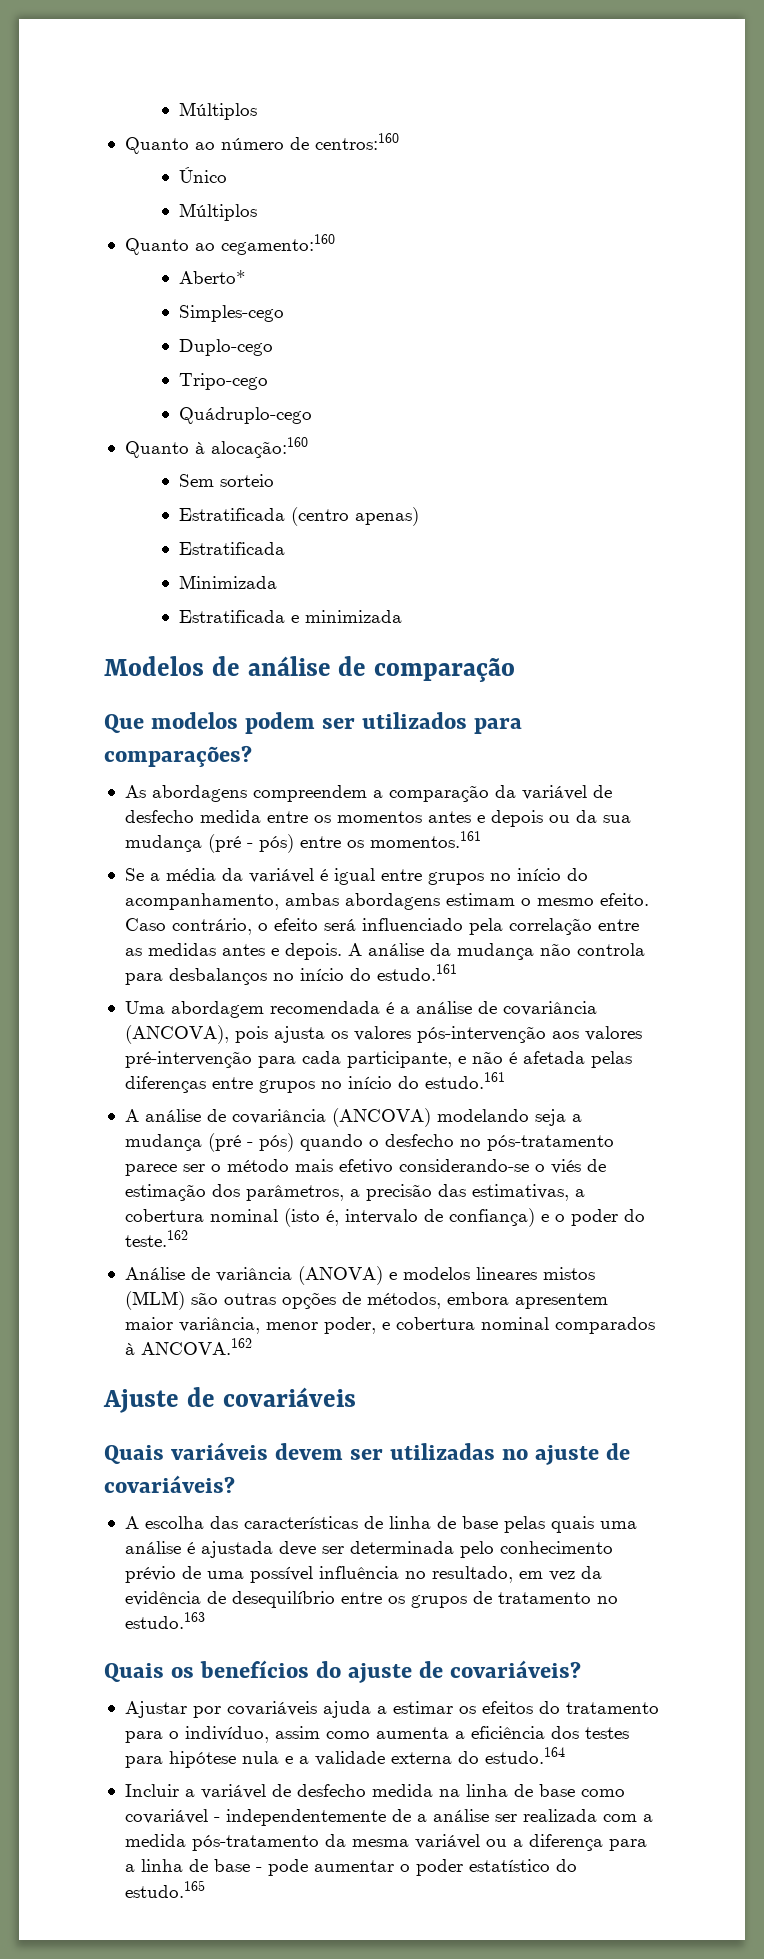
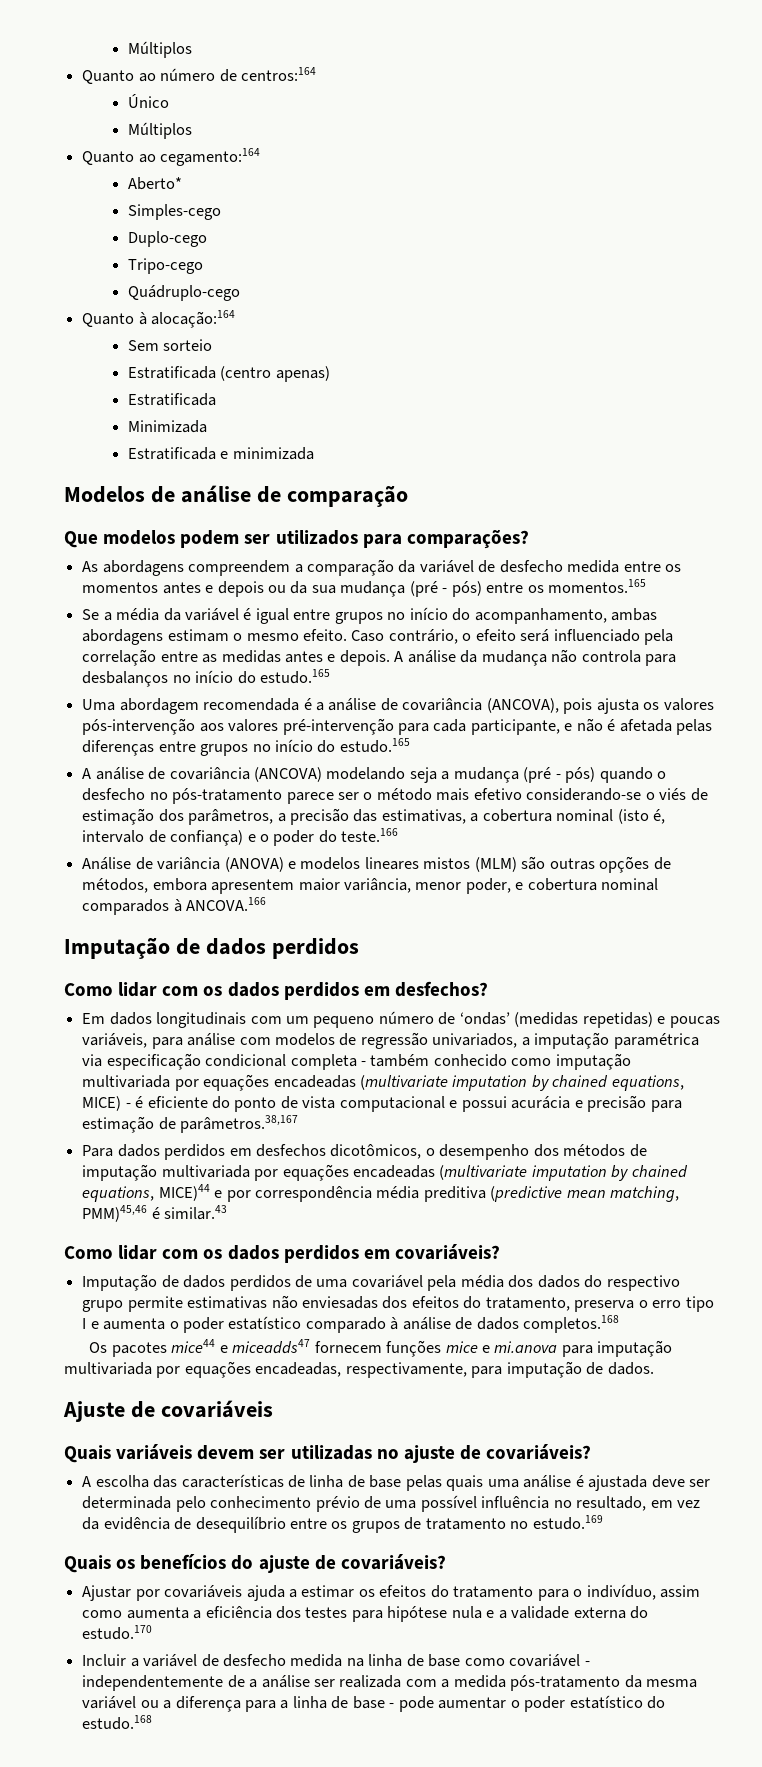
[314,133,399,150] centros:160 -> [240,67,316,81] centros:164
[220,234,335,255] cegamento:160 -> [160,148,261,166] cegamento:164
[210,437,308,458] alocação:160 -> [151,310,236,328] alocação:164
[369,831,481,848] momentos.161 -> [548,579,647,593] momentos.165
[376,964,457,981] estudo.161 -> [259,669,330,684] estudo.165
[424,1072,505,1089] estudo.161 -> [339,738,410,753] estudo.165
[124,1230,188,1247] teste.162 -> [341,828,399,842] teste.166
[140,1338,252,1355] ANCOVA.162 -> [186,897,267,911] [64,937,359,959] [64,981,488,1000] [82,1011,720,1028] [82,1032,699,1049] [82,1053,631,1070] [82,1074,684,1091] [82,1095,682,1112] [82,1115,299,1133] [82,1144,647,1160] [82,1164,688,1181] [82,1184,680,1202] [82,1205,228,1222] [64,1244,500,1263] [82,1274,680,1291] [82,1295,714,1312] [82,1315,620,1333] [89,1339,673,1357] [64,1361,654,1378] ANCOVA.166 // Imputação de dados perdidos // Como lidar com os dados perdidos em desfechos? // Em dados longitudinais com um pequeno número de ‘ondas’ (medidas repetidas) e poucas variáveis, para análise com modelos de regressão univariados, a imputação paramétrica via especificação condicional completa - também conhecido como imputação multivariada por equações encadeadas (multivariate imputation by chained equations, MICE) - é eficiente do ponto de vista computacional e possui acurácia e precisão para estimação de parâmetros.38,167 // Para dados perdidos em desfechos dicotômicos, o desempenho dos métodos de imputação multivariada por equações encadeadas (multivariate imputation by chained equations, MICE)44 e por correspondência média preditiva (predictive mean matching, PMM)45,46 é similar.43 // Como lidar com os dados perdidos em covariáveis? // Imputação de dados perdidos de uma covariável pela média dos dados do respectivo grupo permite estimativas não enviesadas dos efeitos do tratamento, preserva o erro tipo I e aumenta o poder estatístico comparado à análise de dados completos.168 // Os pacotes mice44 e miceadds47 fornecem funções mice e mi.anova para imputação multivariada por equações encadeadas, respectivamente, para imputação de dados.
[124,1612,205,1629] estudo.163 -> [532,1515,603,1530] estudo.169
[484,1747,565,1764] estudo.164 -> [82,1625,153,1640] estudo.170
[124,1880,205,1898] estudo.165 -> [82,1715,153,1730] estudo.168

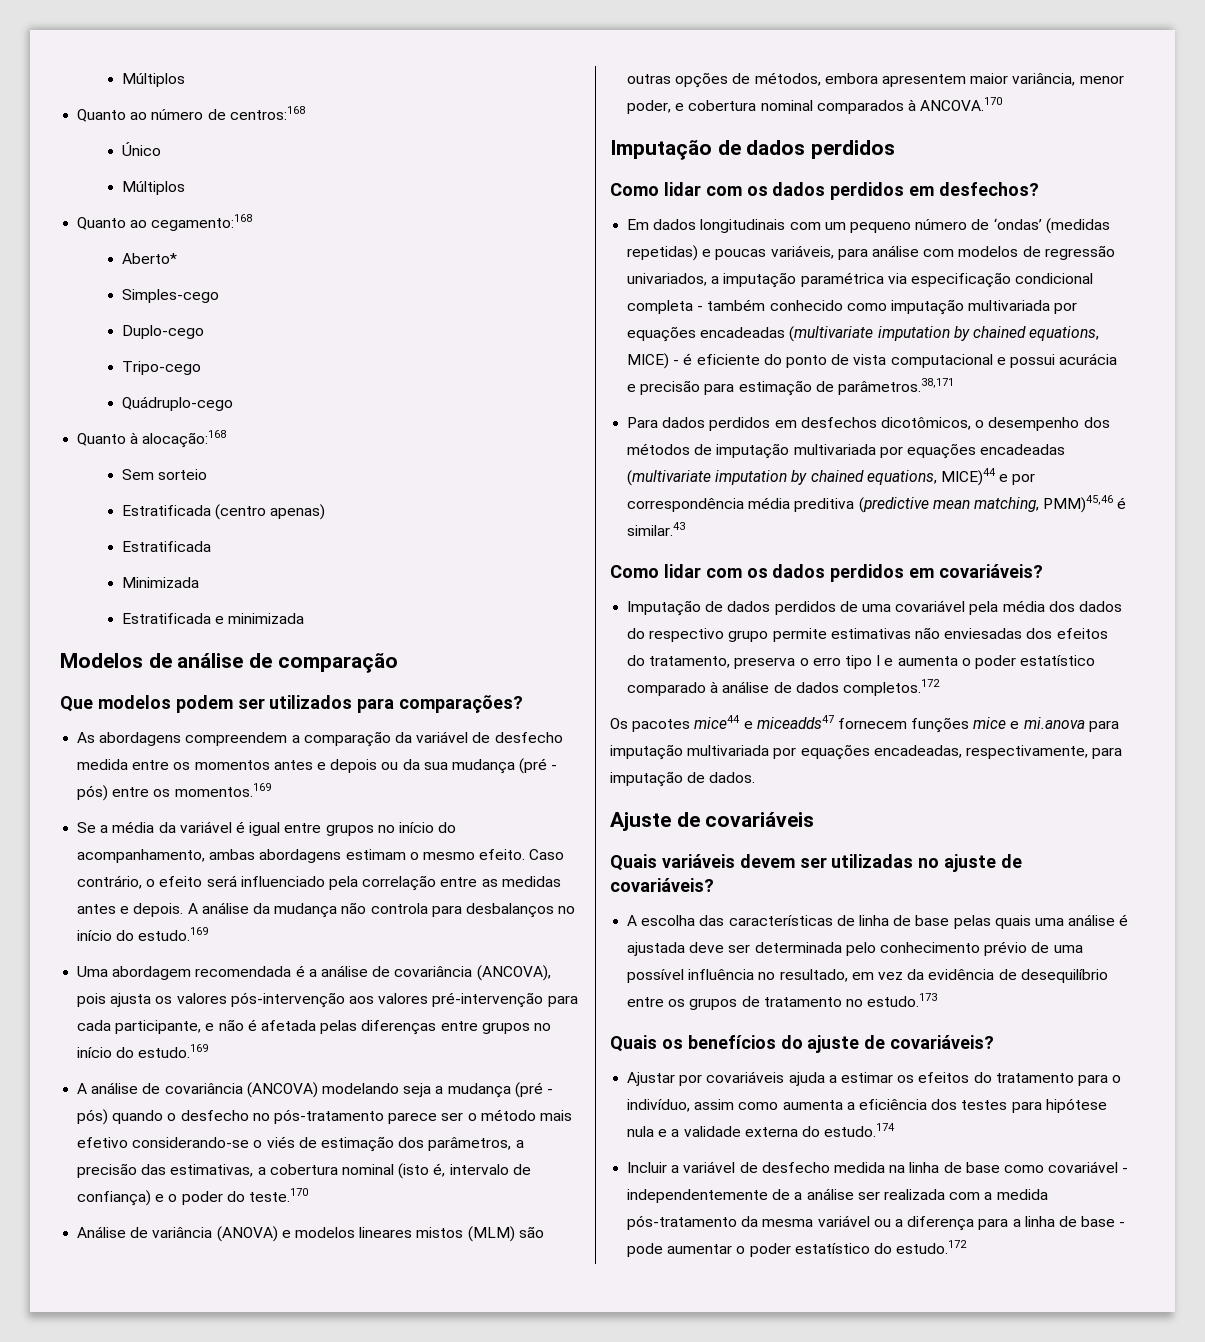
[240,67,316,81] centros:164 -> [229,106,305,120] centros:168
[160,148,261,166] cegamento:164 -> [151,214,253,231] cegamento:168
[151,310,236,328] alocação:164 -> [142,430,227,448] alocação:168
[548,579,647,593] momentos.165 -> [174,783,271,797] momentos.169
[259,669,330,684] estudo.165 -> [138,927,209,941] estudo.169
[339,738,410,753] estudo.165 -> [138,1044,209,1058] estudo.169
[341,828,399,842] teste.166 -> [248,1188,308,1202] teste.170
[186,897,267,911] ANCOVA.166 -> [920,97,1003,111] ANCOVA.170
[180,1115,299,1133] parâmetros.38,167 -> [837,378,954,395] parâmetros.38,171
[523,1315,620,1333] completos.168 -> [842,679,940,696] completos.172
[532,1515,603,1530] estudo.169 -> [867,993,938,1007] estudo.173
[82,1625,153,1640] estudo.170 -> [824,1123,896,1137] estudo.174
[82,1715,153,1730] estudo.168 -> [896,1240,968,1254] estudo.172

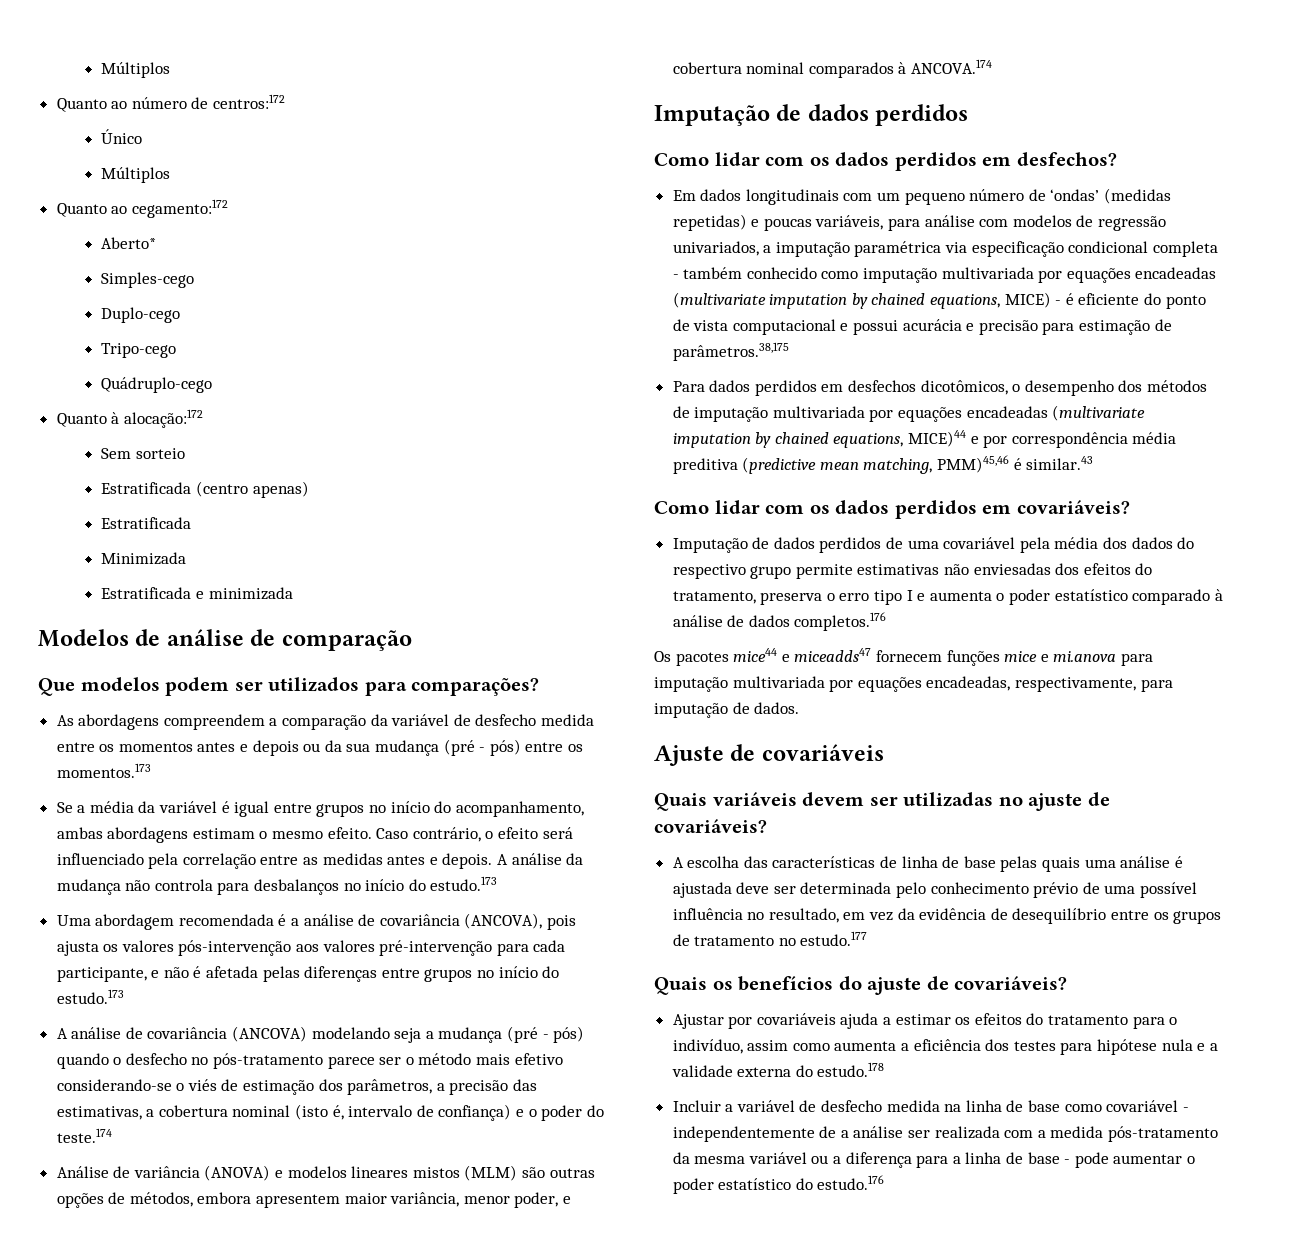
[229,106,305,120] centros:168 -> [213,94,286,109] centros:172
[151,214,253,231] cegamento:168 -> [131,199,228,218] cegamento:172
[142,430,227,448] alocação:168 -> [123,409,203,428] alocação:172
[174,783,271,797] momentos.169 -> [56,763,151,778] momentos.173
[138,927,209,941] estudo.169 -> [430,876,498,891] estudo.173
[138,1044,209,1058] estudo.169 -> [56,989,124,1004] estudo.173
[248,1188,308,1202] teste.170 -> [56,1128,112,1143] teste.174
[920,97,1003,111] ANCOVA.170 -> [911,59,993,74] ANCOVA.174
[837,378,954,395] parâmetros.38,171 -> [672,342,789,361] parâmetros.38,175
[842,679,940,696] completos.172 -> [794,612,887,631] completos.176
[867,993,938,1007] estudo.173 -> [800,931,868,946] estudo.177
[824,1123,896,1137] estudo.174 -> [817,1062,885,1077] estudo.178
[896,1240,968,1254] estudo.172 -> [817,1175,885,1190] estudo.176

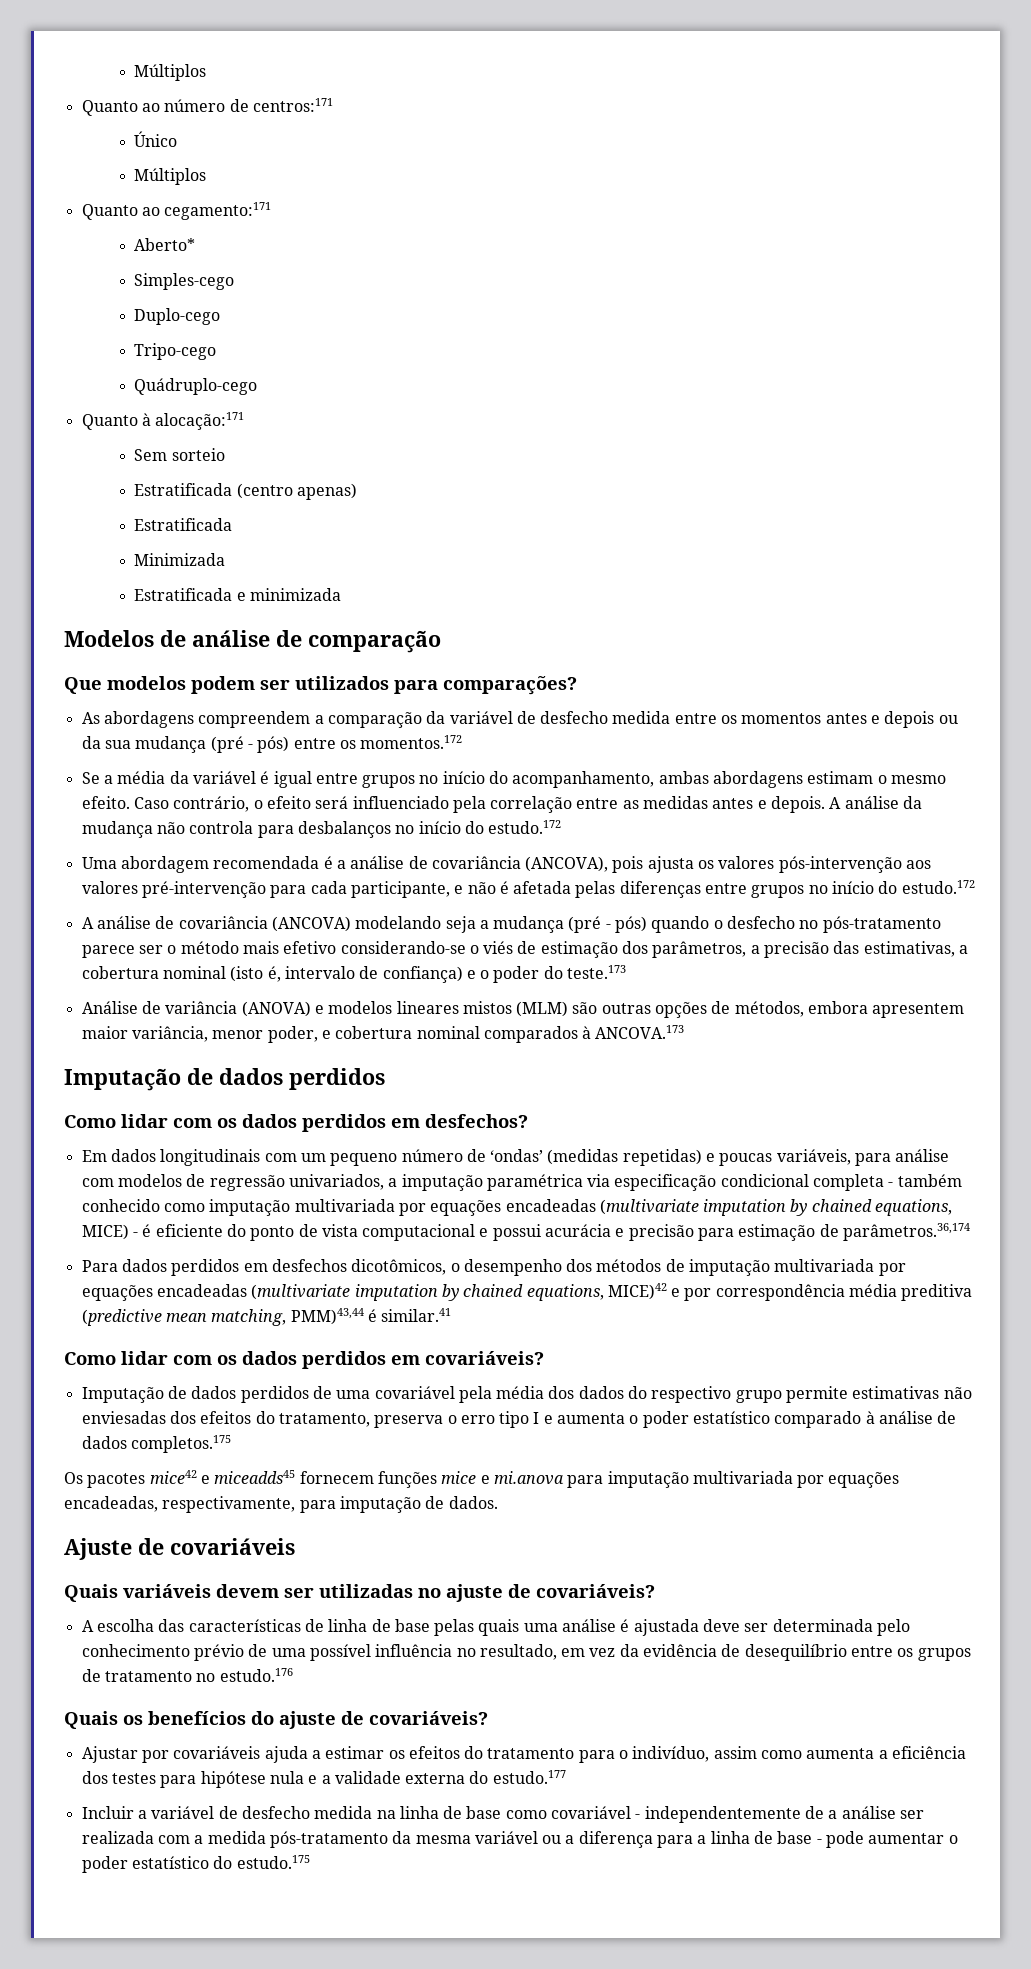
[213,94,286,109] centros:172 -> [252,98,333,112] centros:171
[131,199,228,218] cegamento:172 -> [164,202,272,220] cegamento:171
[123,409,203,428] alocação:172 -> [155,412,245,430] alocação:171
[56,763,151,778] momentos.173 -> [360,735,463,749] momentos.172
[430,876,498,891] estudo.173 -> [488,820,562,834] estudo.172
[56,989,124,1004] estudo.173 -> [901,880,975,894] estudo.172
[56,1128,112,1143] teste.174 -> [567,965,627,979] teste.173
[911,59,993,74] ANCOVA.174 -> [595,1025,685,1039] ANCOVA.173
[672,342,789,361] parâmetros.38,175 -> [843,1223,971,1241] parâmetros.36,174
[908,430,967,447] MICE)44 -> [607,1283,667,1300] MICE)42
[937,455,1094,473] PMM)45,46 é similar.43 -> [290,1308,452,1325] PMM)43,44 é similar.41
[794,612,887,631] completos.176 -> [130,1435,231,1453] completos.175
[733,648,872,662] mice44 e miceadds47 -> [149,1470,296,1484] mice42 e miceadds45
[800,931,868,946] estudo.177 -> [219,1668,293,1682] estudo.176
[817,1062,885,1077] estudo.178 -> [492,1770,566,1784] estudo.177
[817,1175,885,1190] estudo.176 -> [236,1855,310,1869] estudo.175

